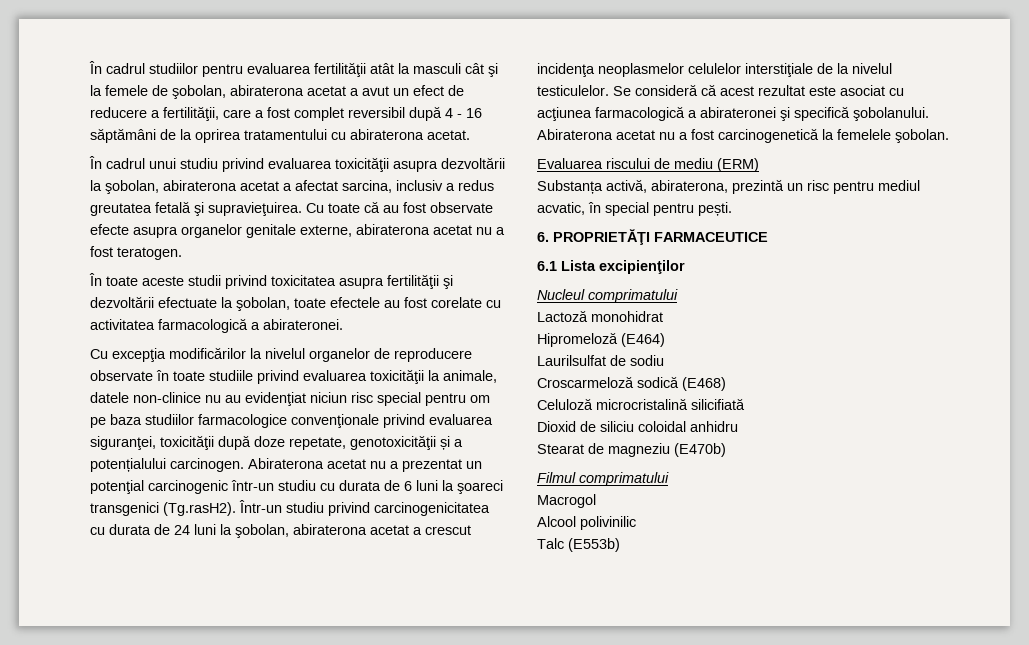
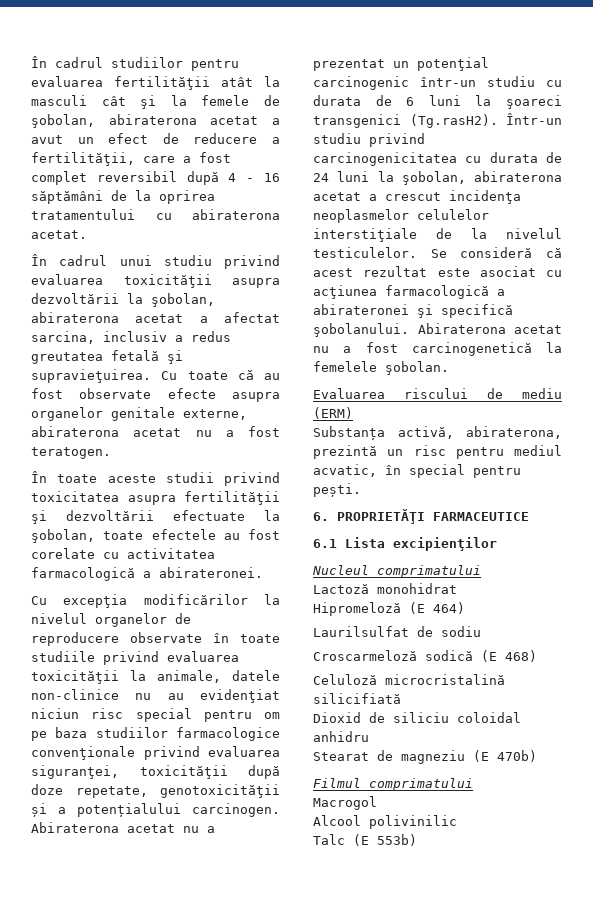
[621,333,665,347] (E464) -> [409,602,465,614] (E 464)
[682,377,726,391] (E468) -> [481,650,537,662] (E 468)
[674,443,726,457] (E470b) -> [473,750,537,762] (E 470b)
[568,538,620,552] (E553b) -> [353,834,417,846] (E 553b)

